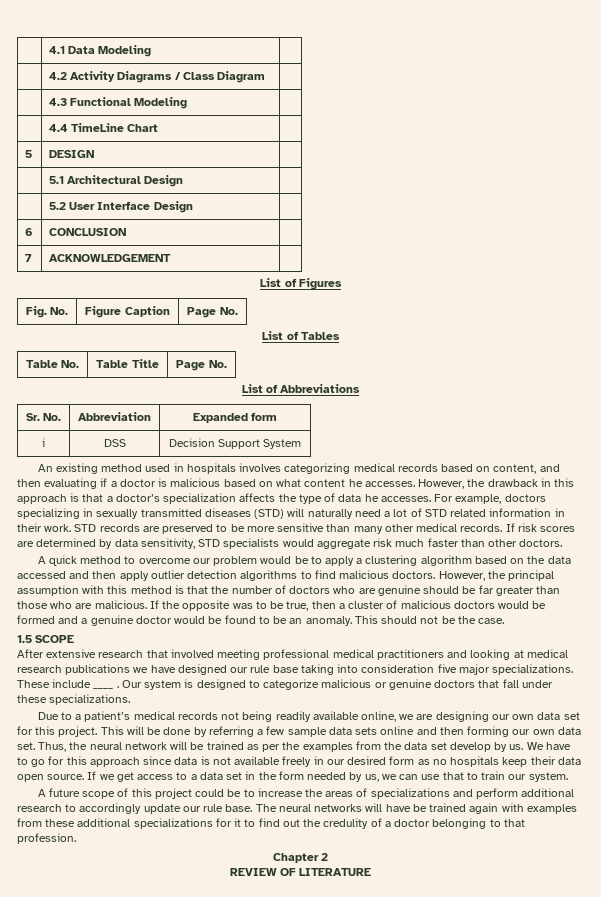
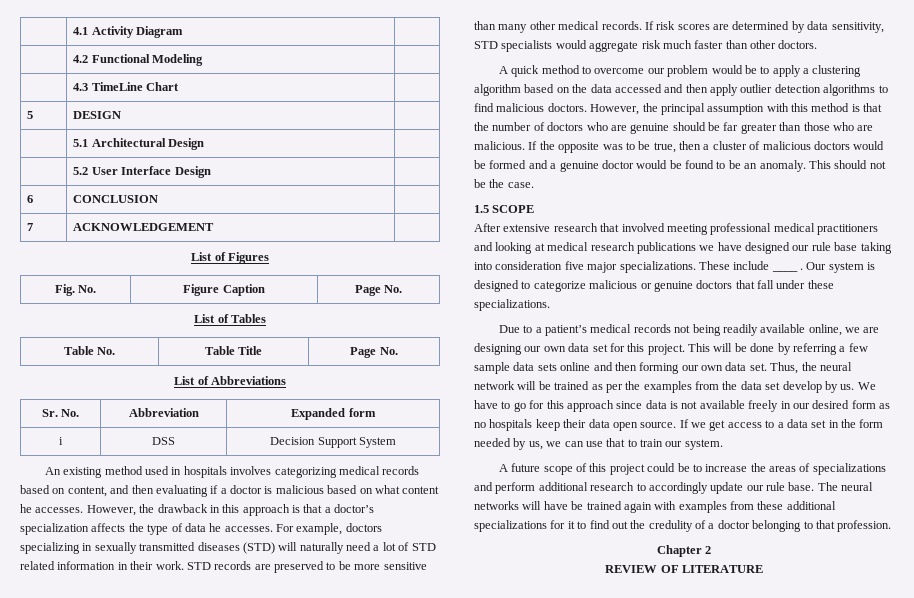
[68,45,152,57] Data Modeling -> [91,26,184,38] Activity Diagram
[70,71,266,83] [48,98,67,106] Activity Diagrams / Class Diagram | // | 4.3 -> (89, 59) none
[48,124,68,132] 4.4 -> [73,83,89,91] 4.3

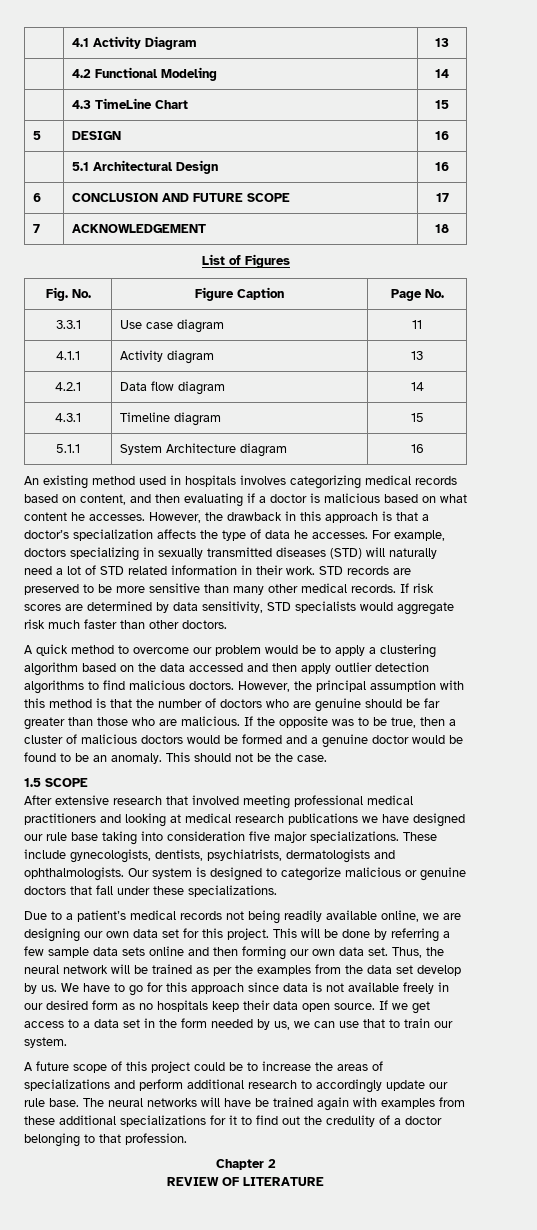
(184, 32) none -> [435,38,449,47] 13
(204, 60) none -> [435,69,449,78] 14
(180, 86) none -> [435,100,449,109] 15
(122, 115) none -> [435,131,449,140] 16
[73,166,211,178] [27,195,34,203] [73,195,159,203] // | 5.2 User Interface Design | // 6 | CONCLUSION | -> [435,162,449,171] [32,193,41,202] [71,193,290,202] [435,193,449,202] 16 // 6 | CONCLUSION AND FUTURE SCOPE | 17
(215, 227) none -> [435,224,449,233] 18
[194,314,266,323] [63,346,116,355] [204,346,263,355] [350,347,398,358] [174,376,286,385] [41,409,80,417] [128,408,199,417] [291,408,376,420] [59,437,63,445] [152,437,175,445] [270,437,396,448] // List of Tables // Table No. | Table Title | Page No. // List of Abbreviations // Sr. No. | Abbreviation | Expanded form // i | DSS | Decision Support System -> [55,320,81,329] [119,319,224,333] [412,320,422,329] [56,351,80,360] [119,350,214,364] [411,351,423,360] [55,382,81,391] [119,381,225,395] [410,382,424,391] [55,413,81,422] [119,412,221,426] [410,413,424,422] [56,444,80,453] [119,443,287,457] [410,444,424,453] // 3.3.1 | Use case diagram | 11 // 4.1.1 | Activity diagram | 13 // 4.2.1 | Data flow diagram | 14 // 4.3.1 | Timeline diagram | 15 // 5.1.1 | System Architecture diagram | 16
[771,270,798,272] [800,268,803,270] ____ . -> [70,849,395,863] [24,867,124,881] gynecologists, dentists, psychiatrists, dermatologists and ophthalmologists.

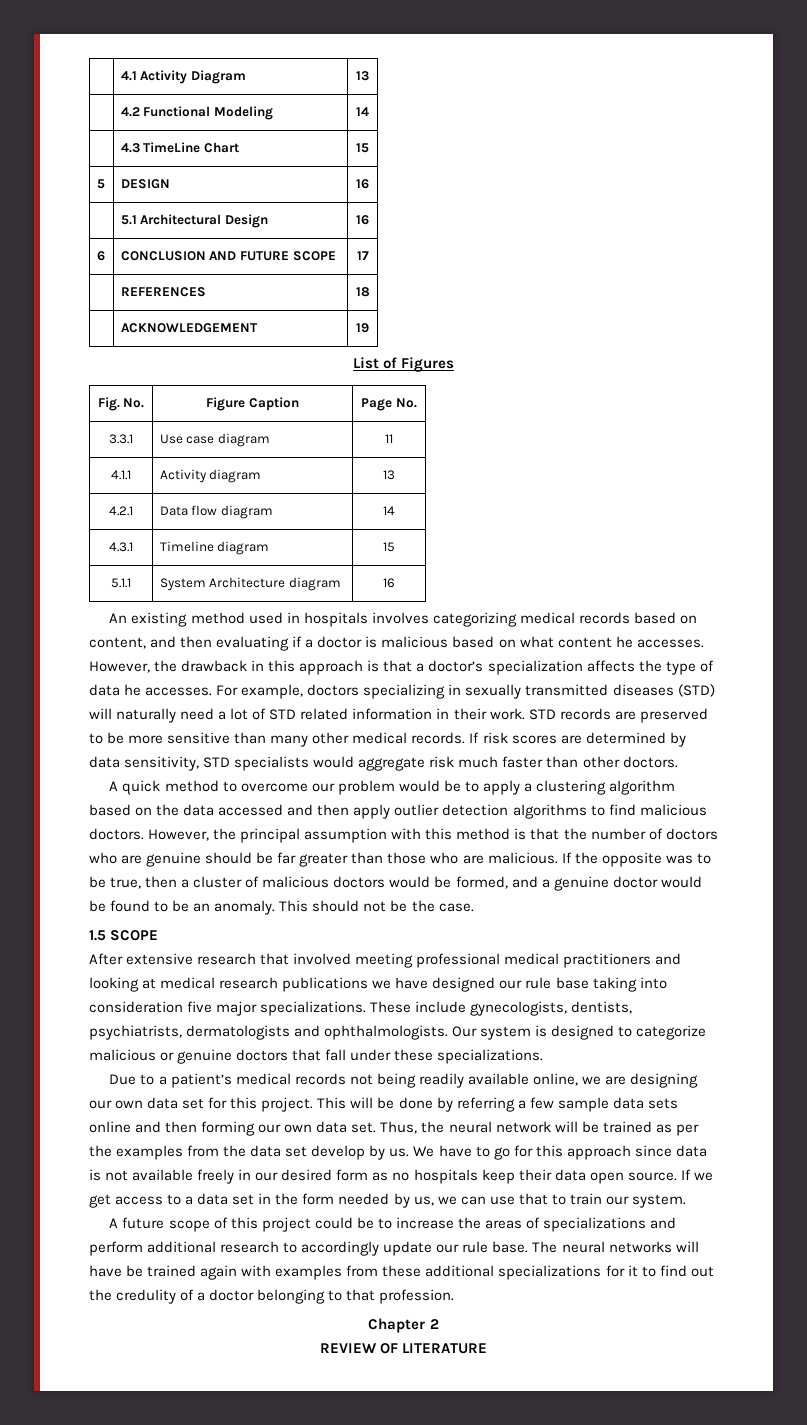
[32,224,40,233] 7 -> [120,287,206,297] [355,287,370,297] | REFERENCES | 18 //
[435,224,449,233] 18 -> [356,323,369,333] 19
[242,734,282,744] formed -> [455,876,508,889] formed,

